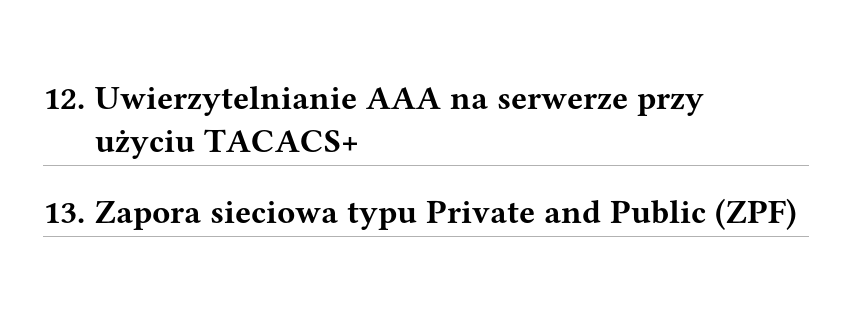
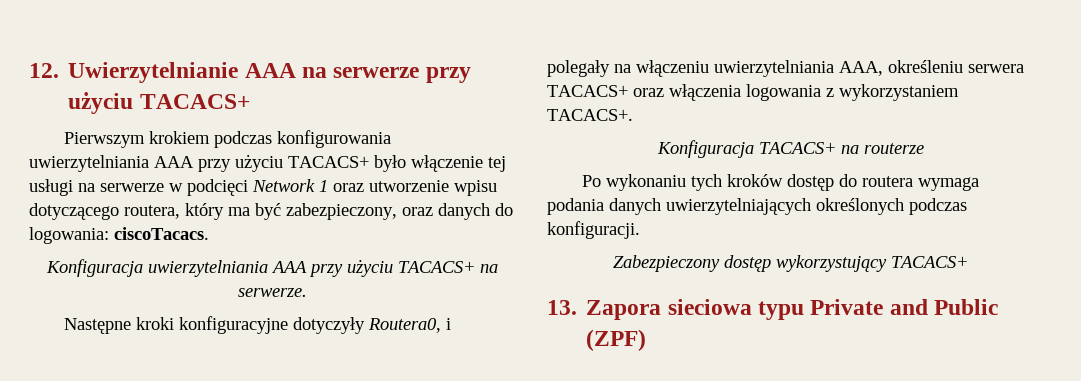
(359, 140) none -> [64,130,392,148] [29,154,506,172] [29,179,497,196] [29,203,513,220] [29,227,209,244] [46,259,498,277] [238,288,307,297] [64,316,452,334] [547,60,1024,77] [547,84,959,101] [547,109,633,121] [656,140,924,158] [582,174,980,191] [547,198,967,215] [547,221,640,239] [613,255,968,272] // Pierwszym krokiem podczas konfigurowania uwierzytelniania AAA przy użyciu TACACS+ było włączenie tej usługi na serwerze w podcięci Network 1 oraz utworzenie wpisu dotyczącego routera, który ma być zabezpieczony, oraz danych do logowania: ciscoTacacs. // Konfiguracja uwierzytelniania AAA przy użyciu TACACS+ na serwerze. // Następne kroki konfiguracyjne dotyczyły Routera0, i polegały na włączeniu uwierzytelniania AAA, określeniu serwera TACACS+ oraz włączenia logowania z wykorzystaniem TACACS+. // Konfiguracja TACACS+ na routerze // Po wykonaniu tych kroków dostęp do routera wymaga podania danych uwierzytelniających określonych podczas konfiguracji. // Zabezpieczony dostęp wykorzystujący TACACS+

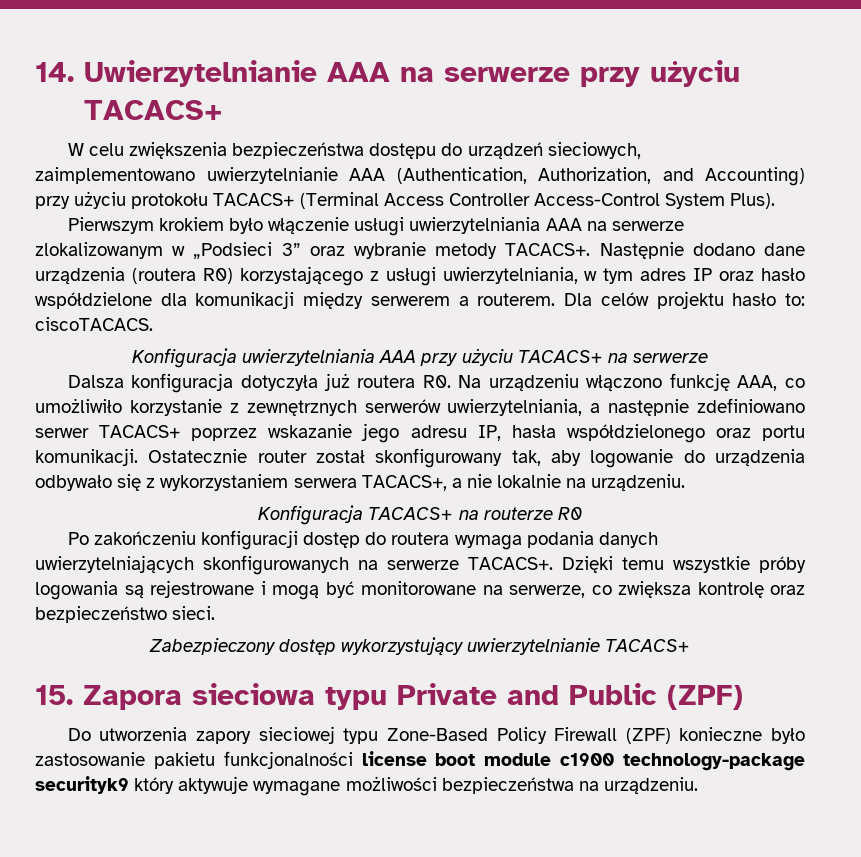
[29,63,59,78] 12. -> [35,62,74,82] 14.
[64,130,392,148] [29,154,506,172] [29,179,497,196] [29,203,513,220] [29,227,209,244] Pierwszym krokiem podczas konfigurowania uwierzytelniania AAA przy użyciu TACACS+ było włączenie tej usługi na serwerze w podcięci Network 1 oraz utworzenie wpisu dotyczącego routera, który ma być zabezpieczony, oraz danych do logowania: ciscoTacacs. -> [67,142,641,160] [35,167,805,186] [35,191,776,209] [67,217,684,236] [35,242,806,259] [35,266,805,286] [35,291,806,309] [35,317,153,331] W celu zwiększenia bezpieczeństwa dostępu do urządzeń sieciowych, zaimplementowano uwierzytelnianie AAA (Authentication, Authorization, and Accounting) przy użyciu protokołu TACACS+ (Terminal Access Controller Access-Control System Plus). // Pierwszym krokiem było włączenie usługi uwierzytelniania AAA na serwerze zlokalizowanym w „Podsieci 3” oraz wybranie metody TACACS+. Następnie dodano dane urządzenia (routera R0) korzystającego z usługi uwierzytelniania, w tym adres IP oraz hasło współdzielone dla komunikacji między serwerem a routerem. Dla celów projektu hasło to: ciscoTACACS.
[238,288,307,297] [64,316,452,334] [547,60,1024,77] [547,84,959,101] [547,109,633,121] serwerze. // Następne kroki konfiguracyjne dotyczyły Routera0, i polegały na włączeniu uwierzytelniania AAA, określeniu serwera TACACS+ oraz włączenia logowania z wykorzystaniem TACACS+. -> [632,353,708,363] [67,373,806,393] [35,398,805,416] [35,423,806,443] [35,448,806,468] [35,474,686,492] serwerze // Dalsza konfiguracja dotyczyła już routera R0. Na urządzeniu włączono funkcję AAA, co umożliwiło korzystanie z zewnętrznych serwerów uwierzytelniania, a następnie zdefiniowano serwer TACACS+ poprzez wskazanie jego adresu IP, hasła współdzielonego oraz portu komunikacji. Ostatecznie router został skonfigurowany tak, aby logowanie do urządzenia odbywało się z wykorzystaniem serwera TACACS+, a nie lokalnie na urządzeniu.
(924, 148) none -> [557,507,582,520] R0
[606,174,784,191] wykonaniu tych kroków -> [93,530,299,550] zakończeniu konfiguracji
[816,198,967,215] [547,221,640,239] określonych podczas konfiguracji. -> [203,555,806,575] [35,580,805,600] [35,606,216,623] skonfigurowanych na serwerze TACACS+. Dzięki temu wszystkie próby logowania są rejestrowane i mogą być monitorowane na serwerze, co zwiększa kontrolę oraz bezpieczeństwo sieci.
[891,256,968,268] [547,300,577,315] TACACS+ // 13. -> [467,638,691,655] [35,685,73,705] uwierzytelnianie TACACS+ // 15.
(647, 340) none -> [67,726,805,744] [35,751,806,771] [35,776,698,796] // Do utworzenia zapory sieciowej typu Zone-Based Policy Firewall (ZPF) konieczne było zastosowanie pakietu funkcjonalności license boot module c1900 technology-package securityk9 który aktywuje wymagane możliwości bezpieczeństwa na urządzeniu.

